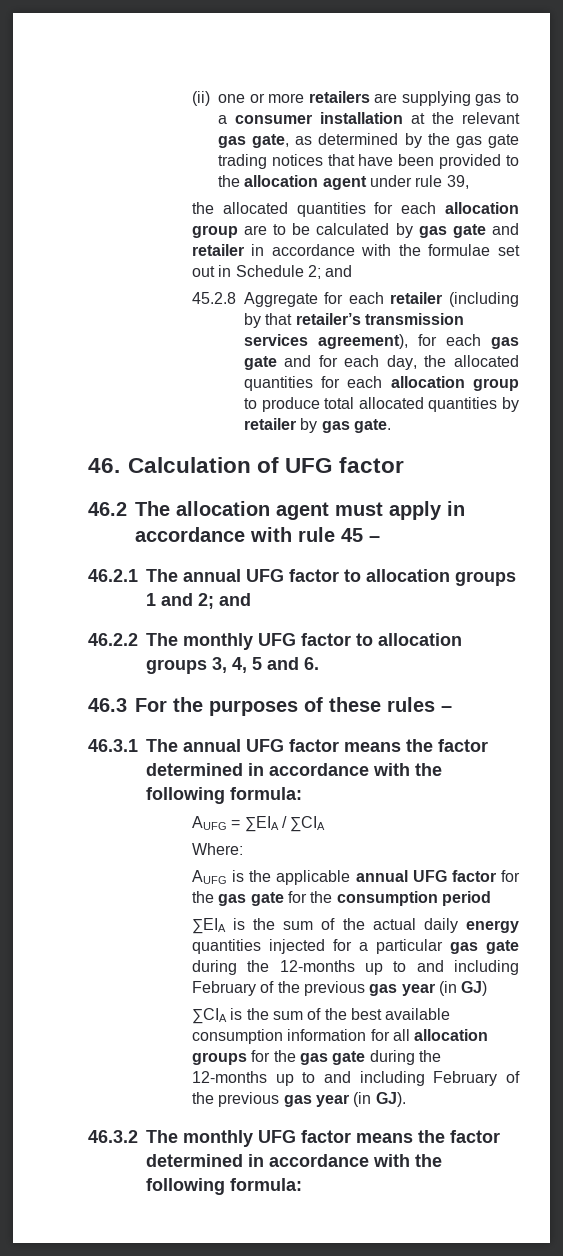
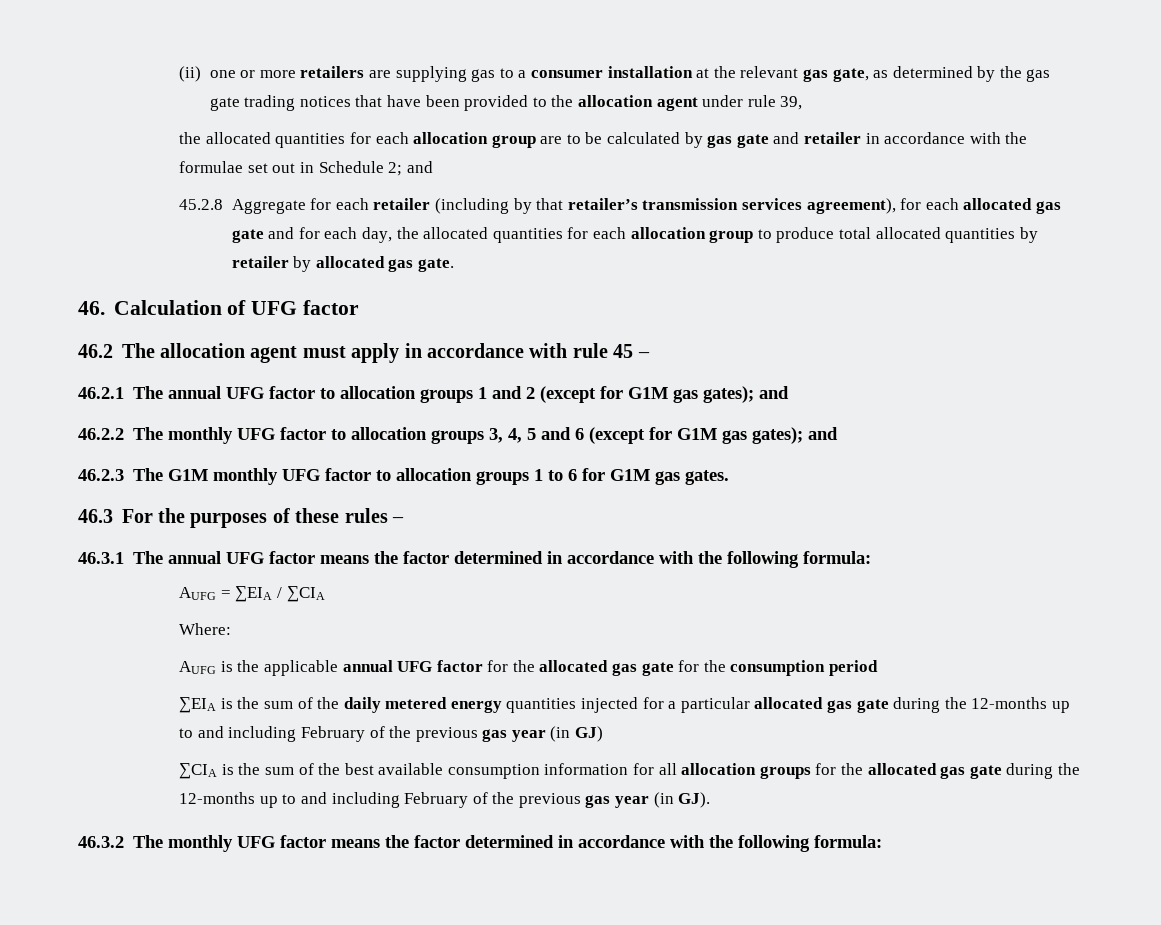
(481, 340) none -> [963,198,1033,210] allocated
(318, 425) none -> [315,256,385,268] allocated
[198,593,214,609] 2; -> [525,386,754,403] 2 (except for G1M gas gates);
[304,657,319,670] 6. -> [574,427,838,444] [78,468,729,485] 6 (except for G1M gas gates); and // 46.2.3 The G1M monthly UFG factor to allocation groups 1 to 6 for G1M gas gates.
(214, 897) none -> [539,660,609,672] allocated
[372,918,458,933] actual daily -> [343,697,448,713] daily metered
(443, 946) none -> [754,697,824,709] allocated
(296, 1056) none -> [867,763,937,775] allocated

